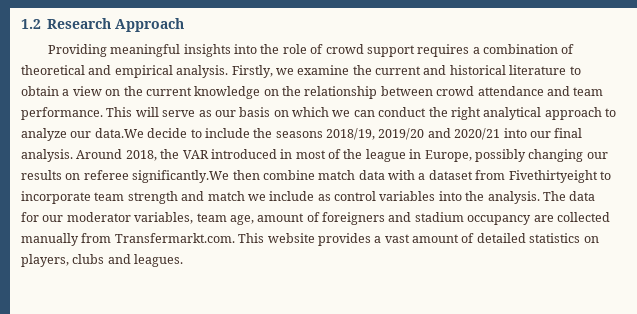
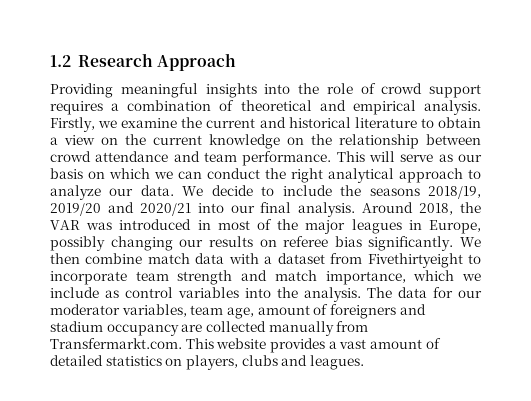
[94,128,144,138] data.We -> [140,185,204,196] data. We
(209, 154) none -> [86,222,113,230] was
[365,149,406,162] league -> [305,219,402,234] major leagues
[132,170,230,183] significantly.We -> [334,236,481,251] bias significantly. We
(245, 196) none -> [325,270,455,285] importance, which

